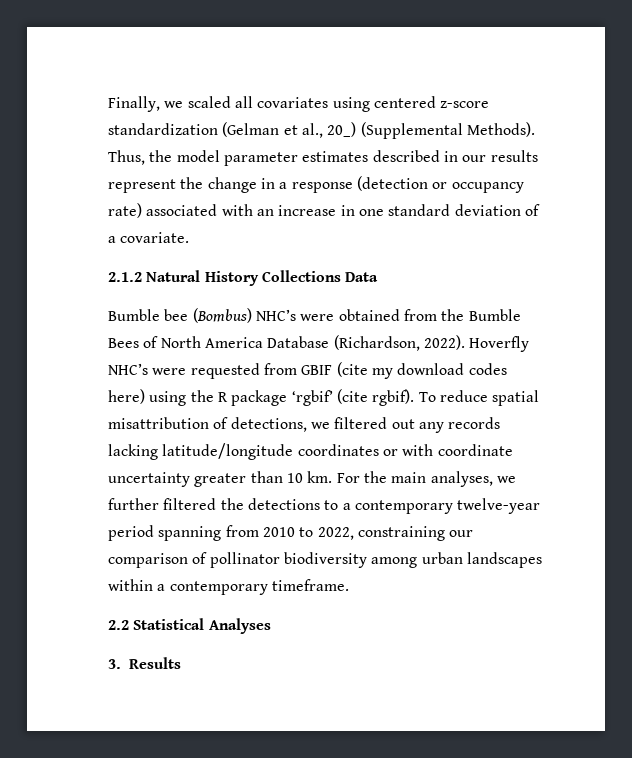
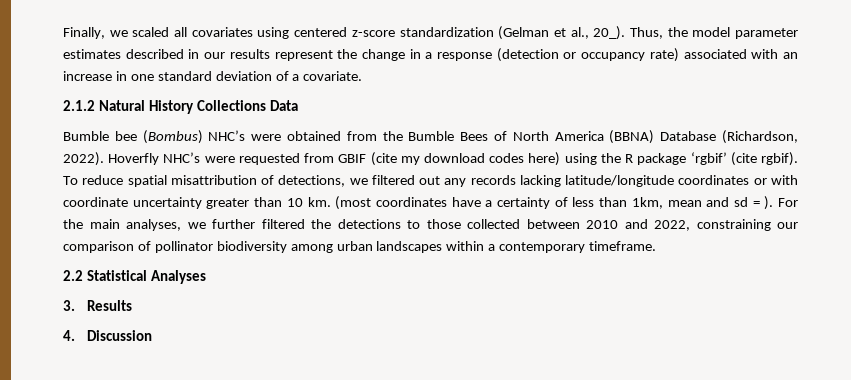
[327,122,535,139] 20_) (Supplemental Methods). -> [593,26,626,40] 20_).
(263, 342) none -> [609,130,655,144] (BBNA)
(333, 477) none -> [335,196,774,210] (most coordinates have a certainty of less than 1km, mean and sd = ).
[342,498,541,514] [108,525,314,541] a contemporary twelve-year period spanning from 2010 to -> [426,219,648,229] those collected between 2010 and
(181, 663) none -> [63,330,153,341] // 4. Discussion

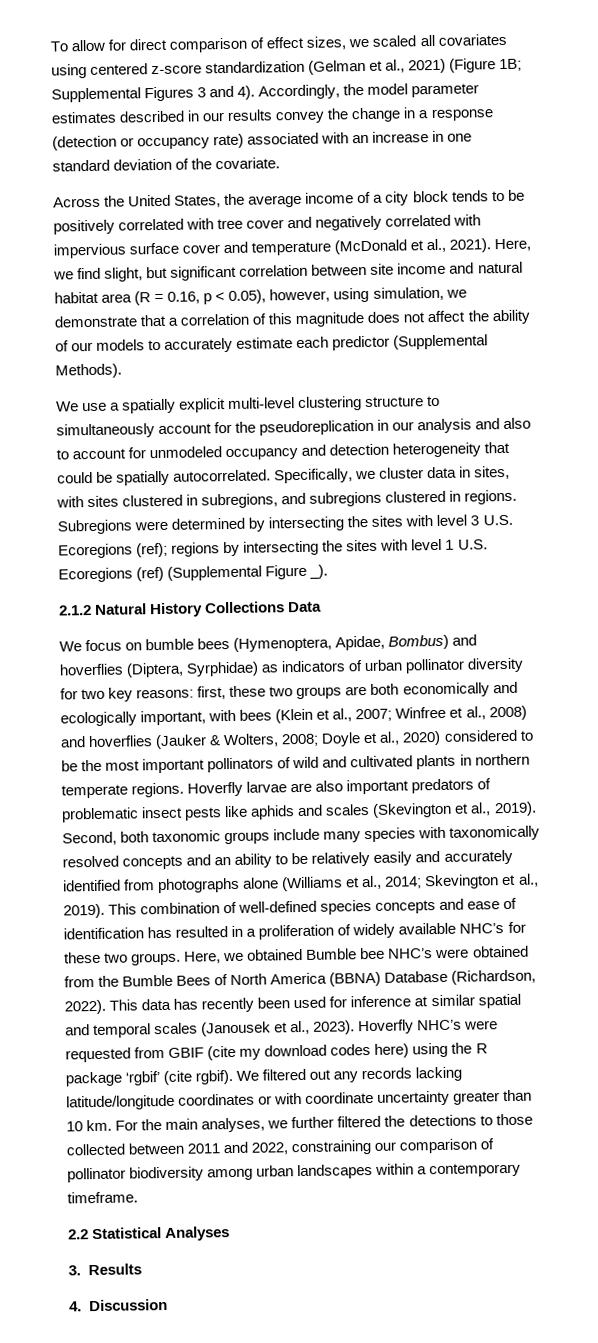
[63,27,105,39] Finally, -> [50,36,347,53] To allow for direct comparison of effect sizes,
[593,26,663,40] 20_). Thus, -> [408,58,523,74] [51,84,341,103] 2021) (Figure 1B; Supplemental Figures 3 and 4). Accordingly,
[274,50,333,61] represent -> [275,111,326,124] convey
[292,71,363,81] a covariate. -> [191,157,281,170] [53,189,525,208] [53,214,482,235] [53,238,532,259] [53,261,523,282] [54,286,467,306] [54,309,530,328] [55,334,489,353] [55,363,122,379] [56,395,441,414] [56,417,532,439] [56,441,511,461] [57,465,511,486] [56,489,518,509] [57,514,513,535] [58,538,488,559] [58,564,329,583] the covariate. // Across the United States, the average income of a city block tends to be positively correlated with tree cover and negatively correlated with impervious surface cover and temperature (McDonald et al., 2021). Here, we find slight, but significant correlation between site income and natural habitat area (R = 0.16, p < 0.05), however, using simulation, we demonstrate that a correlation of this magnitude does not affect the ability of our models to accurately estimate each predictor (Supplemental Methods). // We use a spatially explicit multi-level clustering structure to simultaneously account for the pseudoreplication in our analysis and also to account for unmodeled occupancy and detection heterogeneity that could be spatially autocorrelated. Specifically, we cluster data in sites, with sites clustered in subregions, and subregions clustered in regions. Subregions were determined by intersecting the sites with level 3 U.S. Ecoregions (ref); regions by intersecting the sites with level 1 U.S. Ecoregions (ref) (Supplemental Figure _).
(298, 105) none -> [59,634,478,652] [59,657,525,678] [60,681,518,702] [60,705,527,727] [60,729,534,750] [61,753,530,774] [61,778,492,799] [61,801,537,823] [62,825,541,846] [62,849,513,870] [63,873,539,894] [63,897,518,919] [63,921,526,940] [64,948,304,966] We focus on bumble bees (Hymenoptera, Apidae, Bombus) and hoverflies (Diptera, Syrphidae) as indicators of urban pollinator diversity for two key reasons: first, these two groups are both economically and ecologically important, with bees (Klein et al., 2007; Winfree et al., 2008) and hoverflies (Jauker & Wolters, 2008; Doyle et al., 2020) considered to be the most important pollinators of wild and cultivated plants in northern temperate regions. Hoverfly larvae are also important predators of problematic insect pests like aphids and scales (Skevington et al., 2019). Second, both taxonomic groups include many species with taxonomically resolved concepts and an ability to be relatively easily and accurately identified from photographs alone (Williams et al., 2014; Skevington et al., 2019). This combination of well-defined species concepts and ease of identification has resulted in a proliferation of widely available NHC’s for these two groups. Here, we obtained
[142,130,203,144] (Bombus) -> (386, 953) none
(104, 159) none -> [109,993,521,1013] [65,1020,356,1039] This data has recently been used for inference at similar spatial and temporal scales (Janousek et al., 2023).
[63,175,368,187] To reduce spatial misattribution of detections, we -> [236,1070,260,1081] We
[335,196,774,210] (most coordinates have a certainty of less than 1km, mean and sd = ). -> (113, 1125) none
[586,220,618,229] 2010 -> [187,1143,221,1154] 2011

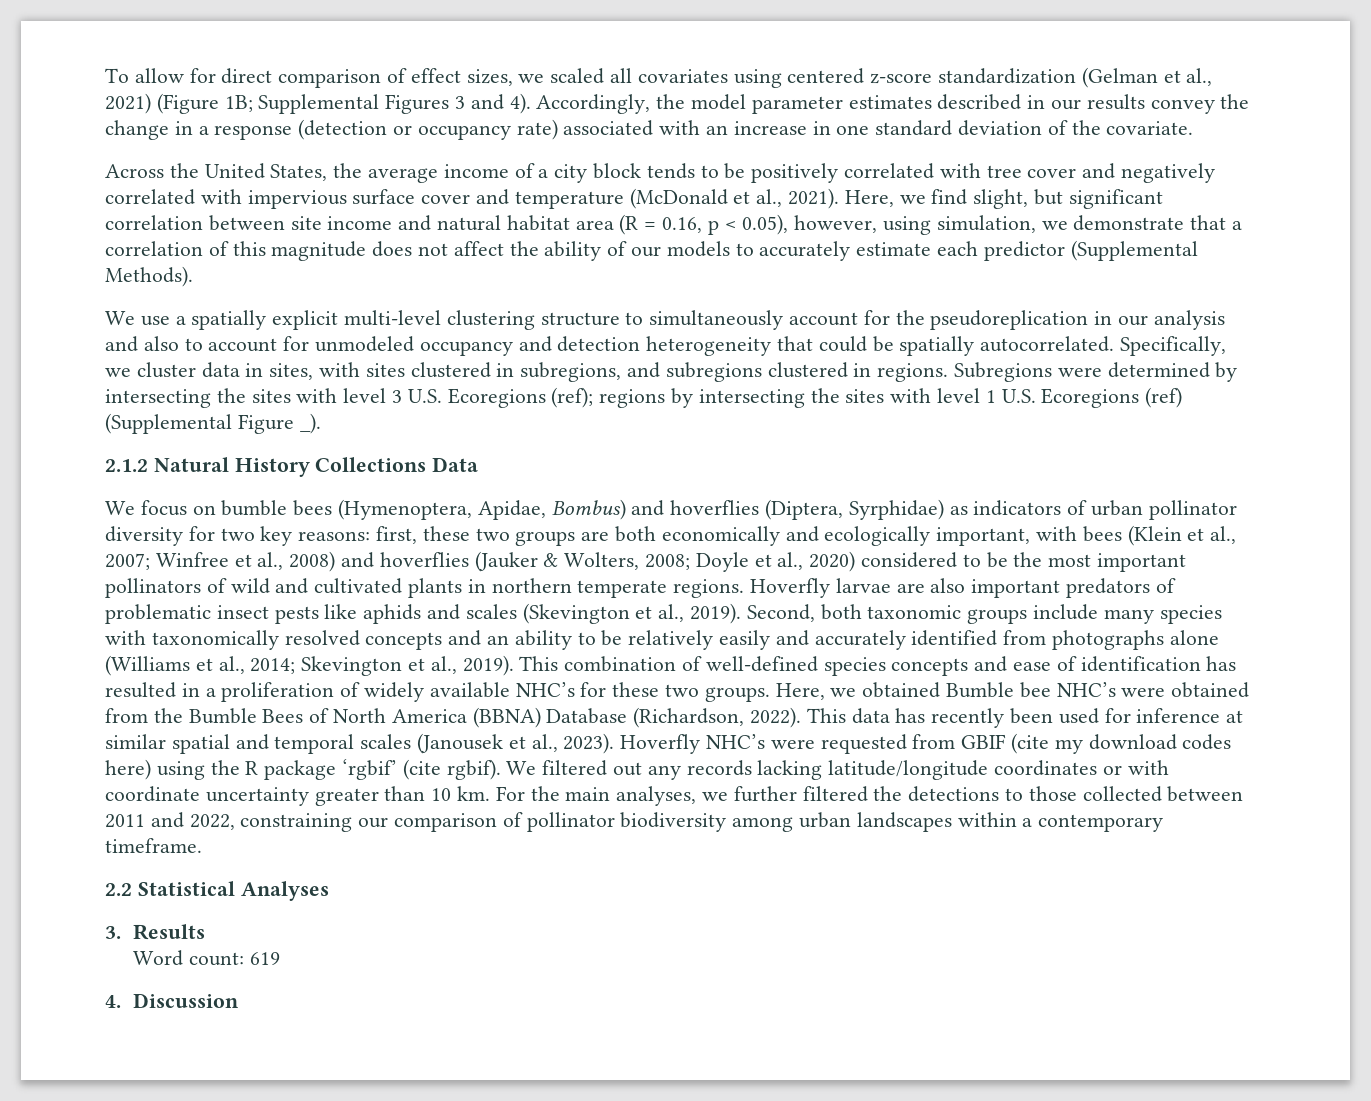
(142, 1269) none -> [133,950,280,966] // Word count: 619

